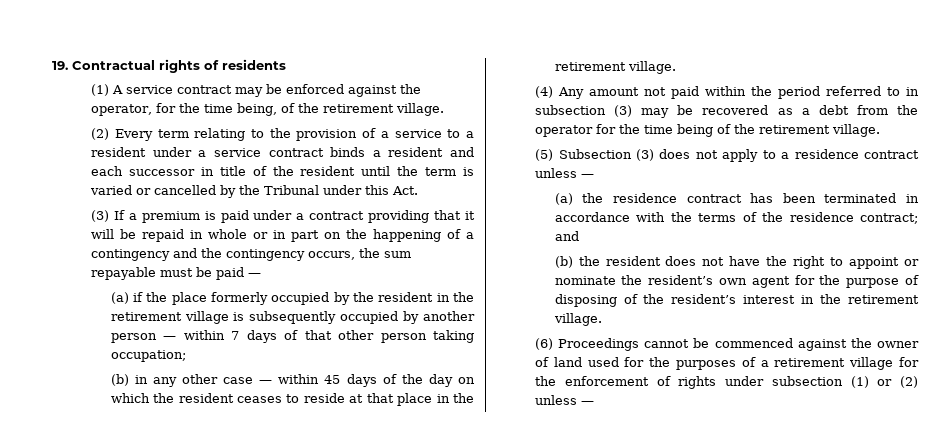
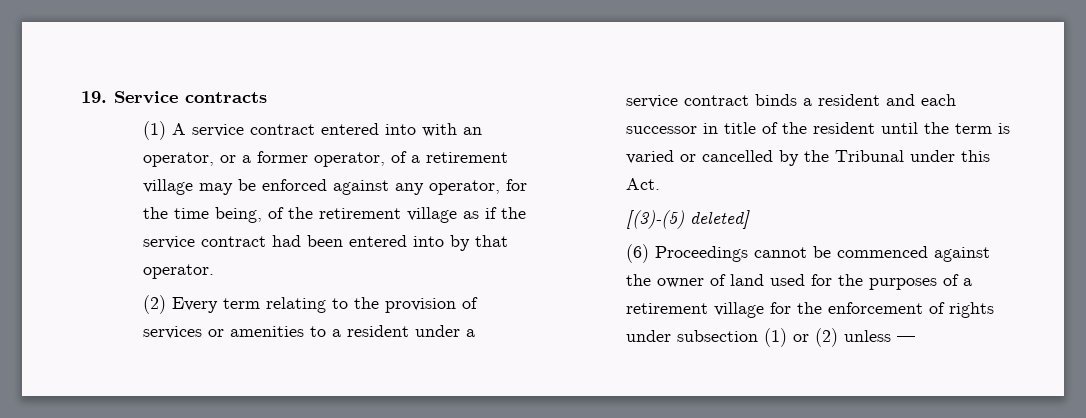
[72,59,286,73] Contractual rights of residents -> [114,91,267,104] Service contracts
(233, 89) none -> [320,123,482,137] [142,151,508,167] [142,179,193,195] entered into with an operator, or a former operator, of a retirement village
[400,84,422,94] the -> [394,183,424,195] any
[396,103,445,116] village. -> [406,207,526,223] [142,235,508,251] [142,264,214,279] village as if the service contract had been entered into by that operator.
[380,129,442,138] a service -> [142,326,304,339] services or amenities
[91,210,476,223] [91,229,475,242] [91,248,412,261] [91,267,262,280] [110,292,474,305] [110,311,475,324] [110,330,474,343] [110,350,186,362] [110,374,475,387] [110,393,474,406] [554,61,676,74] [535,86,919,99] [535,105,918,118] [535,124,881,137] [535,149,919,162] [535,168,595,178] [554,193,919,205] [554,212,918,224] [554,231,579,241] [554,256,919,269] [554,275,920,288] [554,294,919,307] [553,313,602,326] (3) If a premium is paid under a contract providing that it will be repaid in whole or in part on the happening of a contingency and the contingency occurs, the sum repayable must be paid — // (a) if the place formerly occupied by the resident in the retirement village is subsequently occupied by another person — within 7 days of that other person taking occupation; // (b) in any other case — within 45 days of the day on which the resident ceases to reside at that place in the retirement village. // (4) Any amount not paid within the period referred to in subsection (3) may be recovered as a debt from the operator for the time being of the retirement village. // (5) Subsection (3) does not apply to a residence contract unless — // (a) the residence contract has been terminated in accordance with the terms of the residence contract; and // (b) the resident does not have the right to appoint or nominate the resident’s own agent for the purpose of disposing of the resident’s interest in the retirement village. -> [625,210,750,229] [(3)-(5) deleted]

